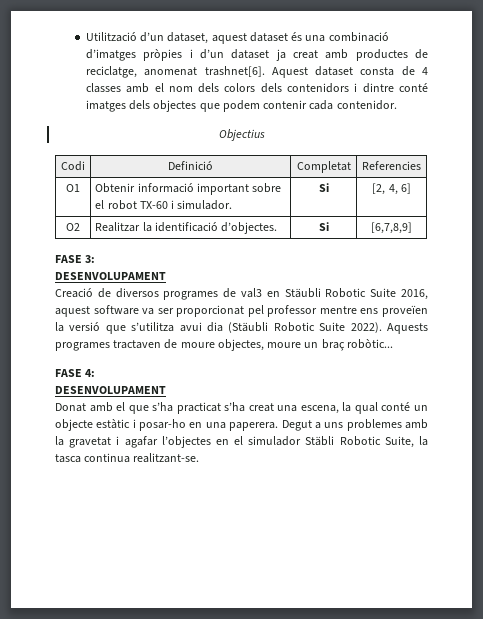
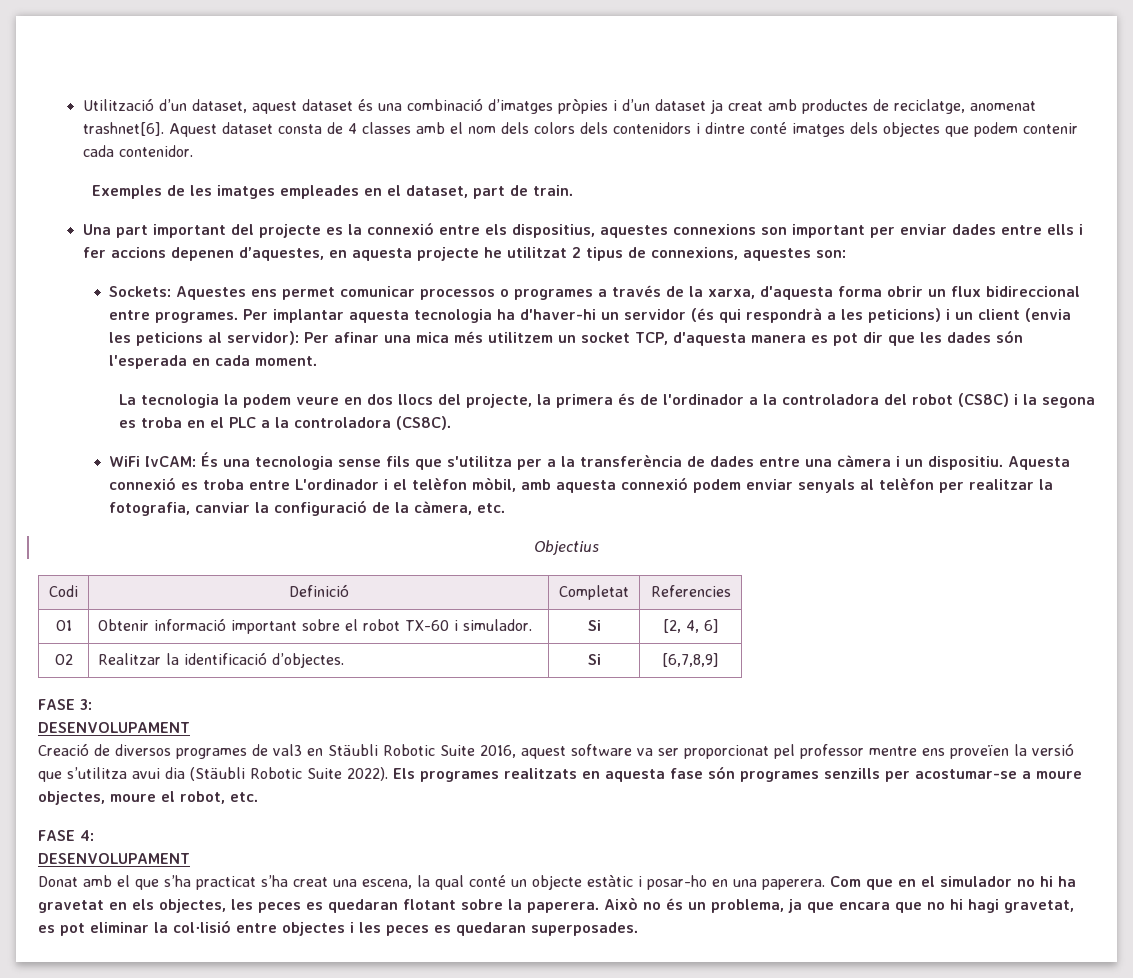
(397, 105) none -> [91,185,573,199] [82,223,1083,238] [82,247,846,261] [109,285,1081,300] [109,308,1072,323] [109,331,1024,346] [109,355,318,369] [118,393,1095,408] [118,416,451,430] [109,452,1071,470] [109,478,1054,493] [109,501,506,516] // Exemples de les imatges empleades en el dataset, part de train. // Una part important del projecte es la connexió entre els dispositius, aquestes connexions son important per enviar dades entre ells i fer accions depenen d’aquestes, en aquesta projecte he utilitzat 2 tipus de connexions, aquestes son: // Sockets: Aquestes ens permet comunicar processos o programes a través de la xarxa, d'aquesta forma obrir un flux bidireccional entre programes. Per implantar aquesta tecnologia ha d'haver-hi un servidor (és qui respondrà a les peticions) i un client (envia les peticions al servidor): Per afinar una mica més utilitzem un socket TCP, d'aquesta manera es pot dir que les dades són l'esperada en cada moment. // La tecnologia la podem veure en dos llocs del projecte, la primera és de l'ordinador a la controladora del robot (CS8C) i la segona es troba en el PLC a la controladora (CS8C). // WiFi IvCAM: És una tecnologia sense fils que s'utilitza per a la transferència de dades entre una càmera i un dispositiu. Aquesta connexió es troba entre L'ordinador i el telèfon mòbil, amb aquesta connexió podem enviar senyals al telèfon per realitzar la fotografia, canviar la configuració de la càmera, etc.
[386,323,428,334] [55,339,393,351] Aquests programes tractaven de moure objectes, moure un braç robòtic... -> [393,767,1082,782] [38,791,258,805] Els programes realitzats en aquesta fase són programes senzills per acostumar-se a moure objectes, moure el robot, etc.
[281,419,429,431] [55,436,428,448] [55,453,200,463] Degut a uns problemes amb la gravetat i agafar l’objectes en el simulador Stäbli Robotic Suite, la tasca continua realitzant-se. -> [830,876,1076,890] [38,898,1074,913] [38,921,638,936] Com que en el simulador no hi ha gravetat en els objectes, les peces es quedaran flotant sobre la paperera. Això no és un problema, ja que encara que no hi hagi gravetat, es pot eliminar la col·lisió entre objectes i les peces es quedaran superposades.

